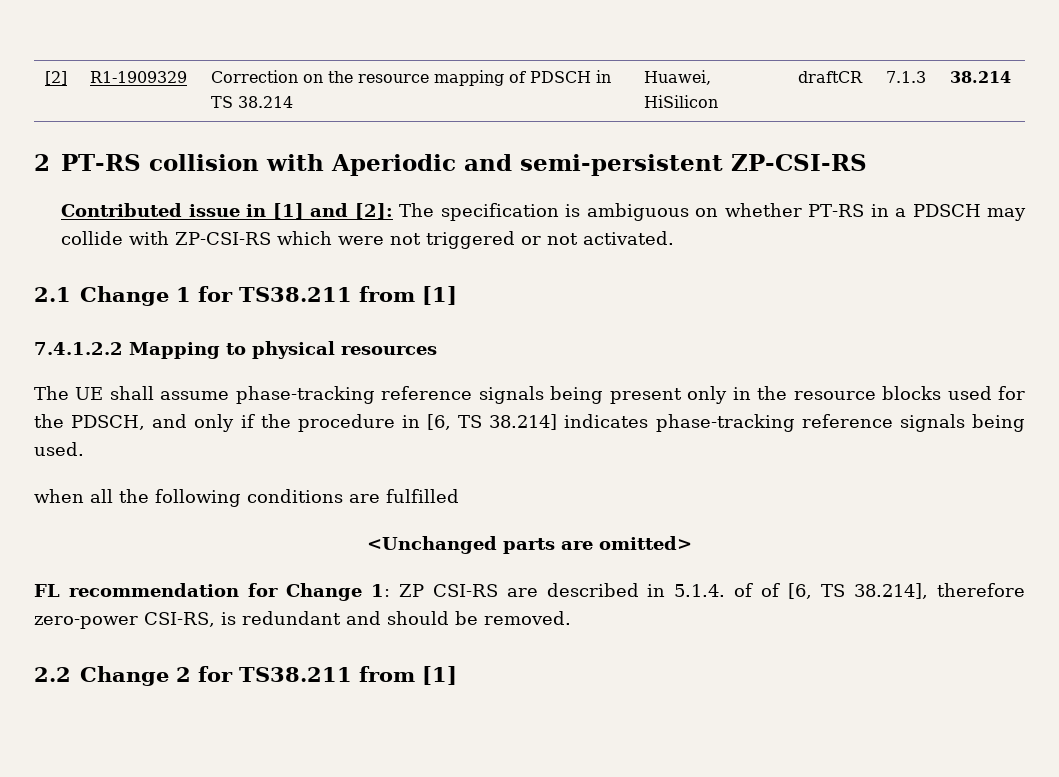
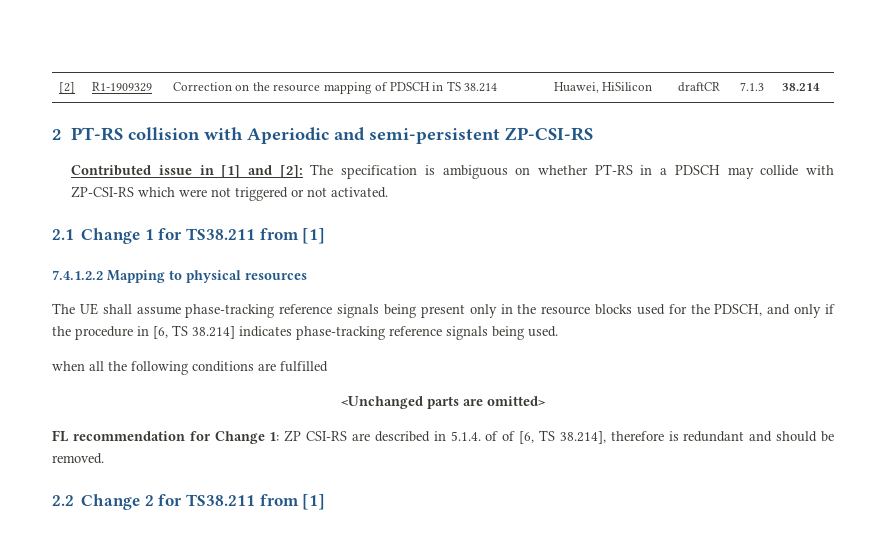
[34,612,215,629] zero-power CSI-RS, -> (664, 436) none

